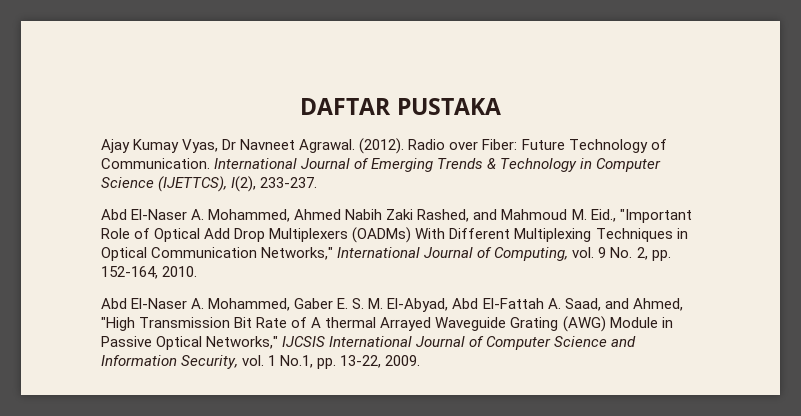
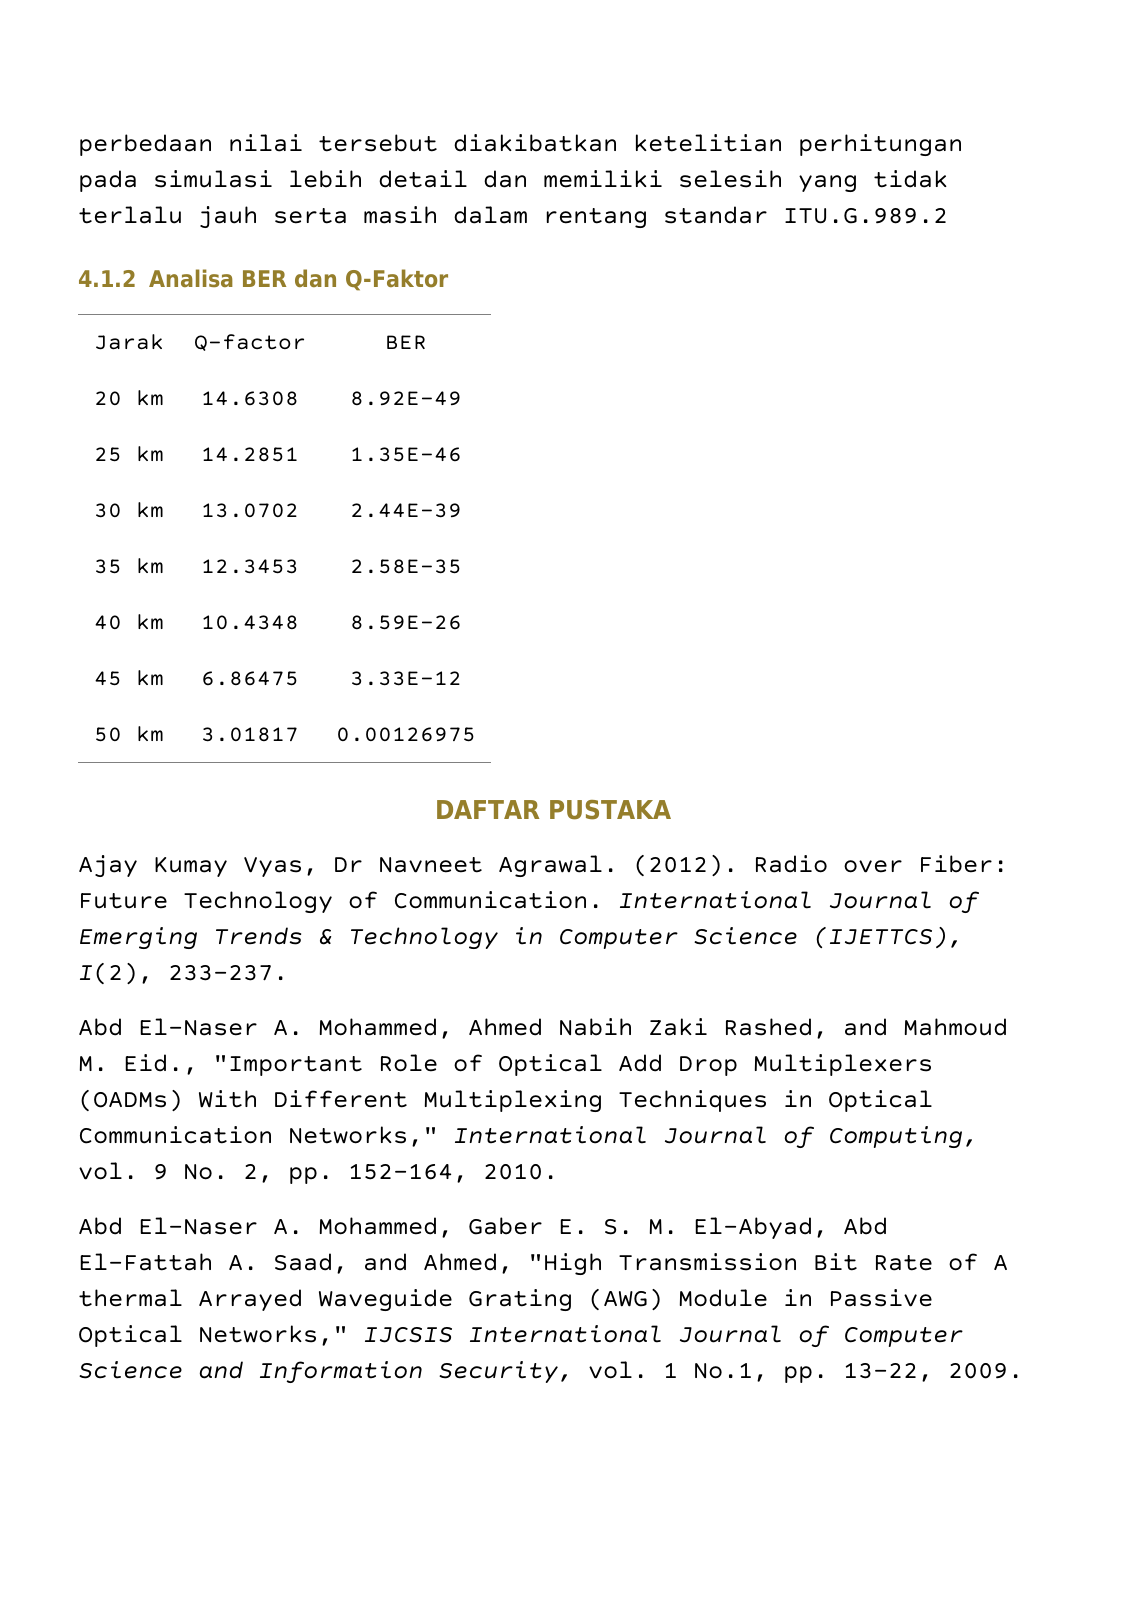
(300, 106) none -> [78,134,963,157] [78,170,948,193] [78,206,948,229] [78,269,449,291] [93,334,164,350] [193,334,306,352] [384,335,427,350] [93,390,164,406] [200,391,299,406] [349,391,462,406] [93,446,164,462] [200,447,299,462] [349,447,462,462] [93,502,164,518] [200,503,299,518] [349,503,462,518] [93,558,164,574] [200,559,299,574] [349,559,462,574] [93,614,164,630] [200,615,299,630] [349,615,462,630] [93,670,164,686] [200,671,299,686] [349,671,462,686] [93,726,164,742] [200,727,299,742] [335,727,476,742] perbedaan nilai tersebut diakibatkan ketelitian perhitungan pada simulasi lebih detail dan memiliki selesih yang tidak terlalu jauh serta masih dalam rentang standar ITU.G.989.2 // 4.1.2 Analisa BER dan Q-Faktor // Jarak | Q-factor | BER // 20 km | 14.6308 | 8.92E-49 // 25 km | 14.2851 | 1.35E-46 // 30 km | 13.0702 | 2.44E-39 // 35 km | 12.3453 | 2.58E-35 // 40 km | 10.4348 | 8.59E-26 // 45 km | 6.86475 | 3.33E-12 // 50 km | 3.01817 | 0.00126975 //

